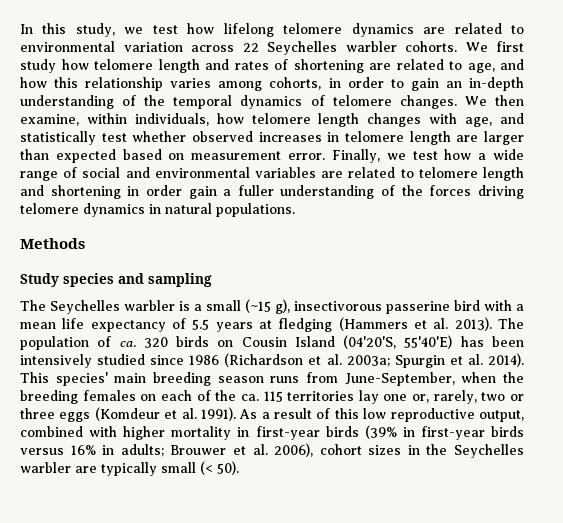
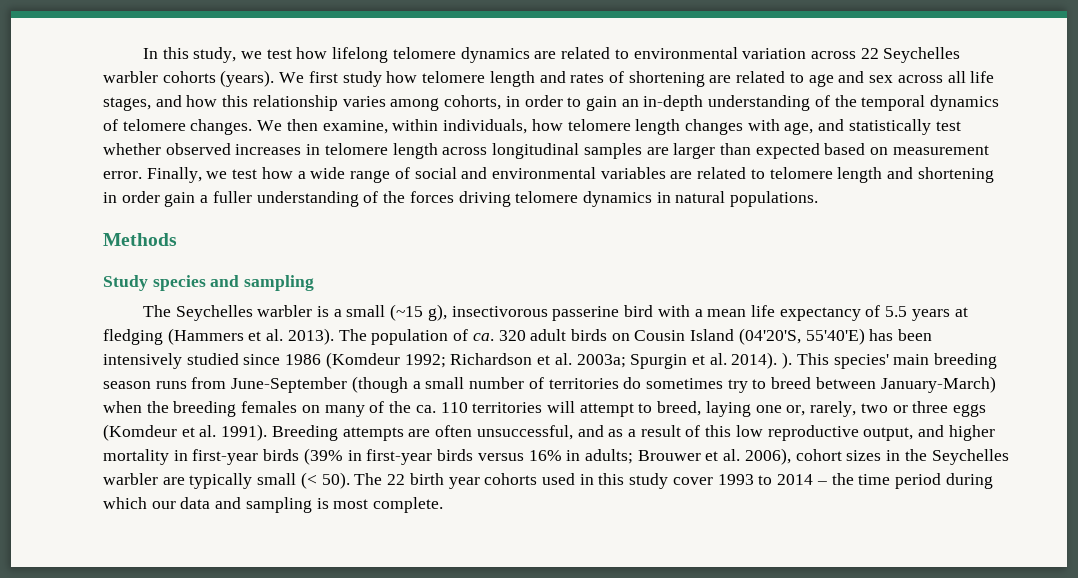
[405,41,457,52] cohorts. -> [162,70,275,87] cohorts (years).
[467,63,495,73] age, -> [808,71,995,87] [103,97,151,111] age and sex across all life stages,
(451, 138) none -> [442,143,642,159] across longitudinal samples
(168, 342) none -> [530,329,567,341] adult
[224,353,304,367] (Richardson -> [325,352,533,369] (Komdeur 1992; Richardson
(524, 360) none -> [782,352,793,369] ).
[344,372,455,386] June-September, -> [231,376,996,393] June-September (though a small number of territories do sometimes try to breed between January-March)
[160,390,192,401] each -> [324,405,365,417] many
[263,390,379,404] 115 territories lay -> [440,401,751,417] 110 territories will attempt to breed, laying
[239,409,258,419] As -> [271,425,624,441] Breeding attempts are often unsuccessful, and as
[20,426,118,437] combined with -> [918,425,945,437] and
(239, 468) none -> [354,473,993,489] [103,497,444,513] The 22 birth year cohorts used in this study cover 1993 to 2014 – the time period during which our data and sampling is most complete.

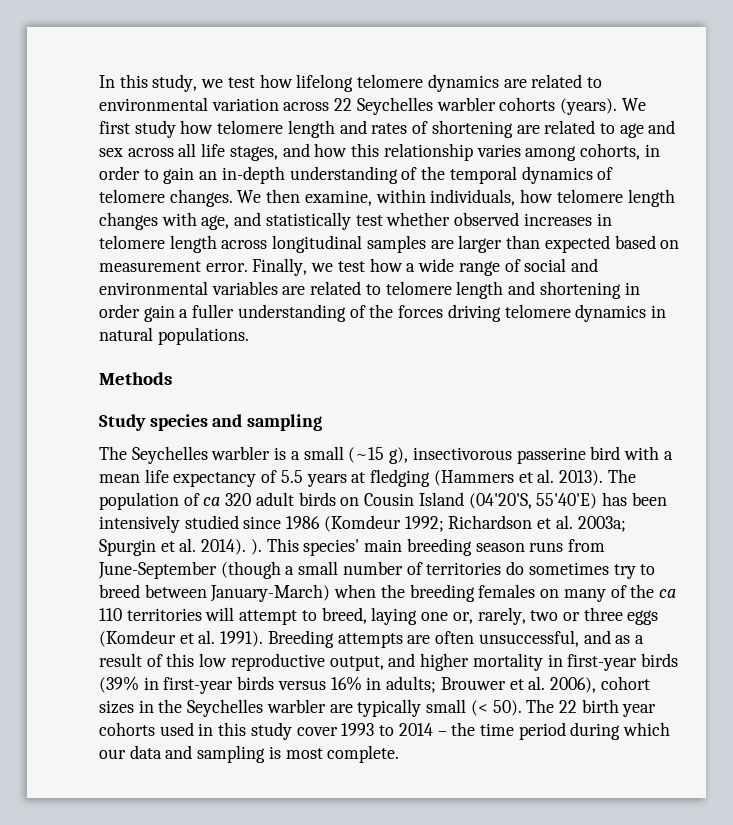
[472,333,494,341] ca. -> [203,497,221,506] ca
[415,405,436,413] ca. -> [658,589,676,598] ca

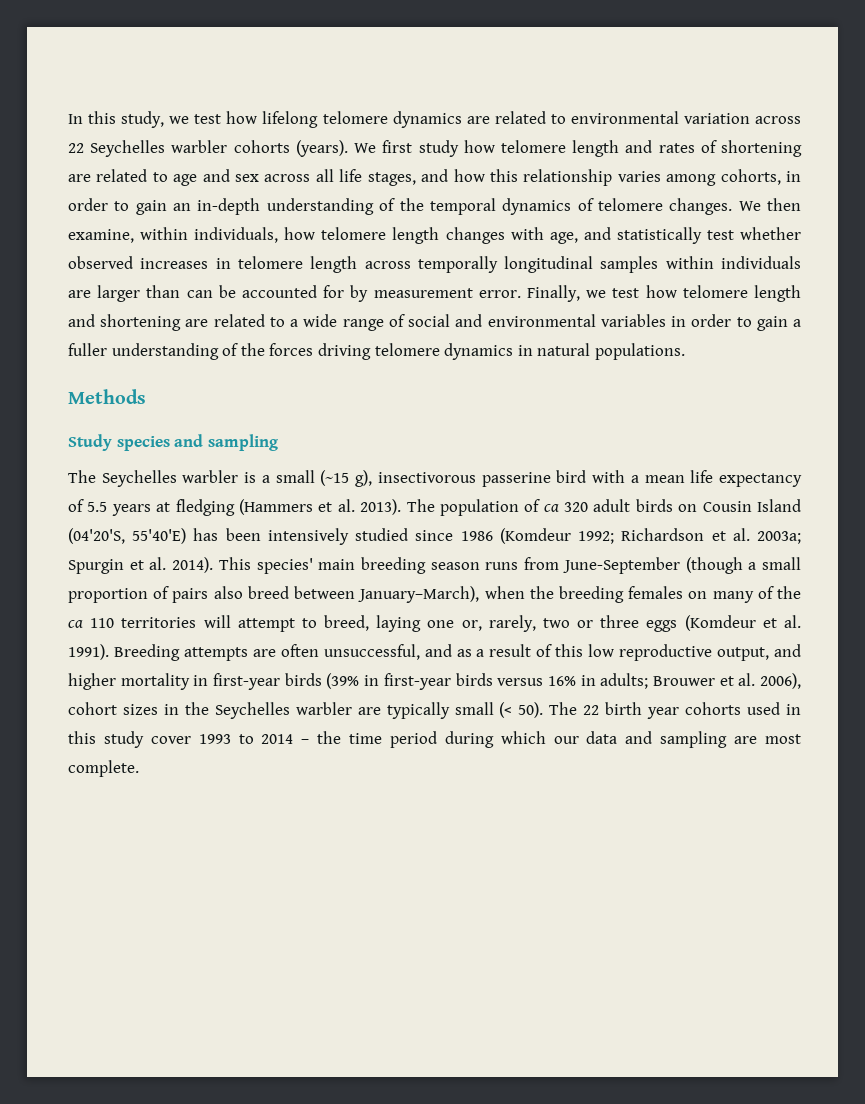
(268, 244) none -> [417,256,498,273] temporally
(426, 244) none -> [665,256,801,269] within individuals
[544,235,680,253] expected based on -> [186,285,369,302] can be accounted for by
(403, 265) none -> [682,285,802,302] [68,314,285,331] telomere length and shortening are related to
[282,281,640,299] [99,304,140,318] are related to telomere length and shortening in order -> [671,314,752,327] in order to
[250,539,262,555] ). -> (214, 565) none
[342,561,656,579] number of territories do sometimes try to -> [68,586,243,603] proportion of pairs also
[210,584,331,602] January-March) -> [358,586,480,603] January–March),
[268,746,281,759] is -> [734,736,758,744] are

